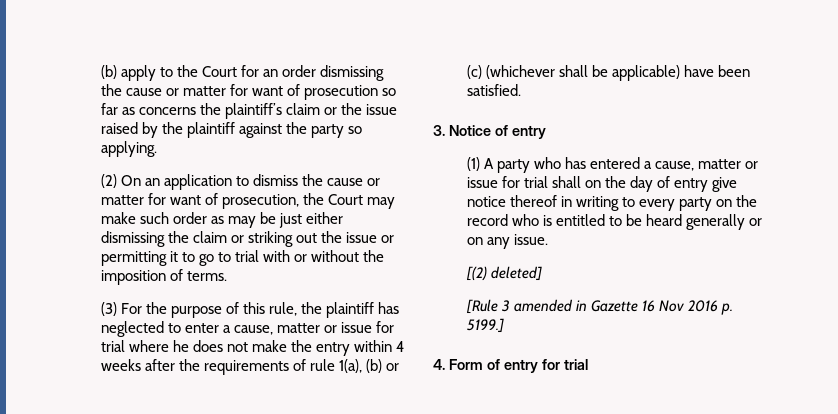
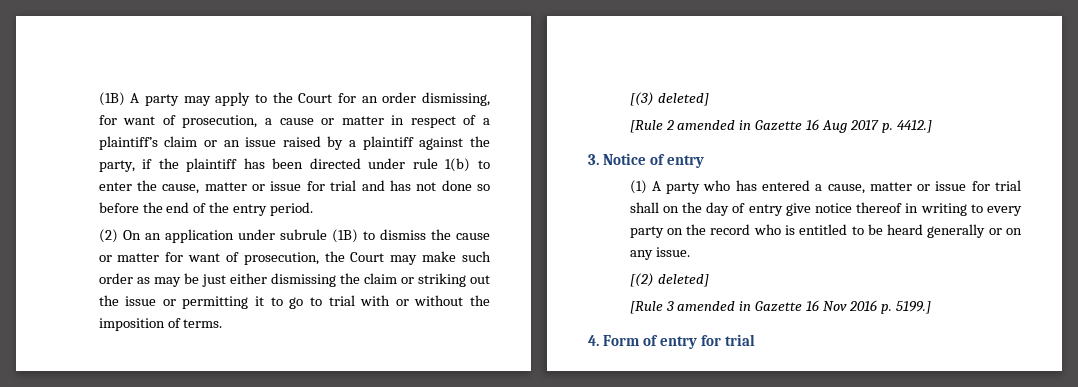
[100,65,117,79] (b) -> [98,92,211,106] (1B) A party may
[320,65,385,81] [100,84,397,100] [100,103,221,115] dismissing the cause or matter for want of prosecution so far as concerns the -> [421,92,490,106] [98,115,490,128] dismissing, for want of prosecution, a cause or matter in respect of a
[340,103,362,115] the -> [223,140,240,147] an
[161,122,183,134] the -> [349,140,357,147] a
[310,124,362,138] [100,141,157,157] party so applying. -> [98,158,490,172] [98,180,490,194] [98,202,314,216] party, if the plaintiff has been directed under rule 1(b) to enter the cause, matter or issue for trial and has not done so before the end of the entry period.
(232, 182) none -> [237,229,358,243] under subrule (1B)
[100,302,400,318] [100,321,395,337] [100,340,405,356] [100,359,400,375] [466,65,750,81] [466,84,521,96] (3) For the purpose of this rule, the plaintiff has neglected to enter a cause, matter or issue for trial where he does not make the entry within 4 weeks after the requirements of rule 1(a), (b) or (c) (whichever shall be applicable) have been satisfied. -> [629,92,709,106] [629,119,932,133] [(3) deleted] // [Rule 2 amended in Gazette 16 Aug 2017 p. 4412.]

